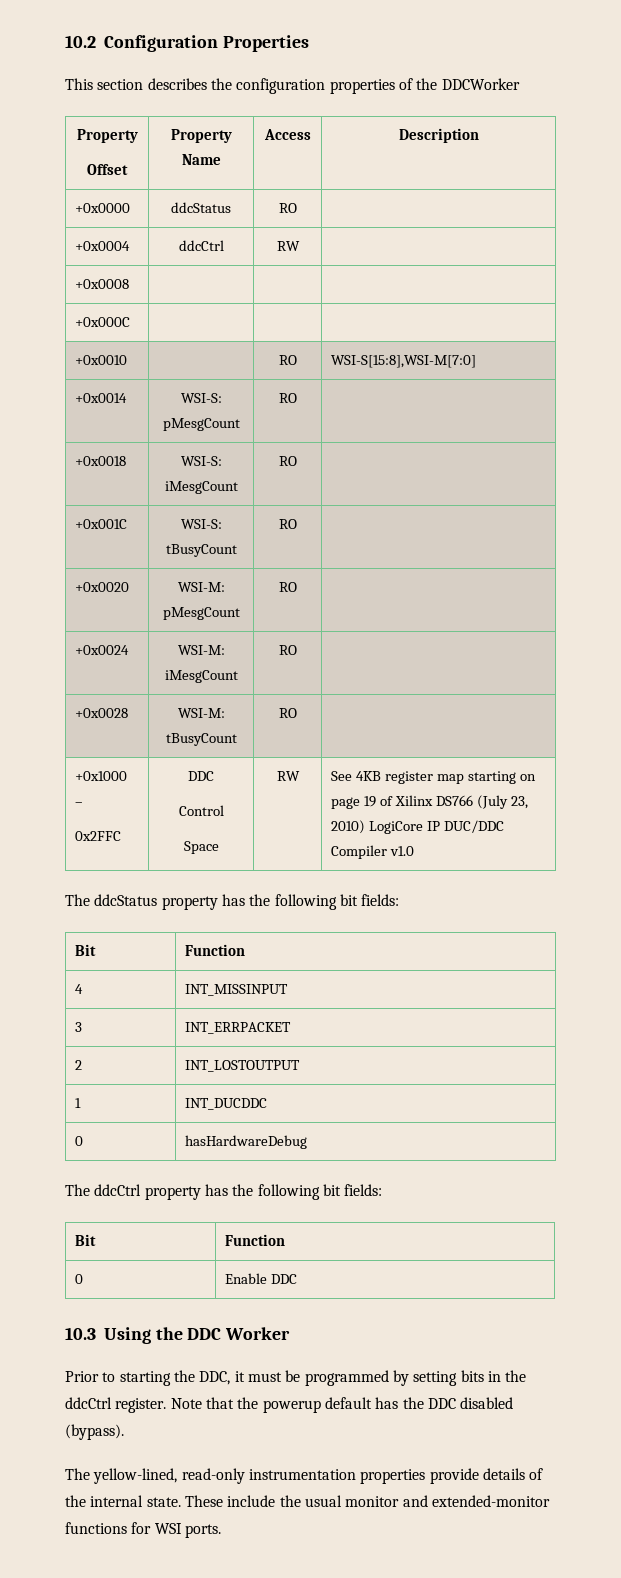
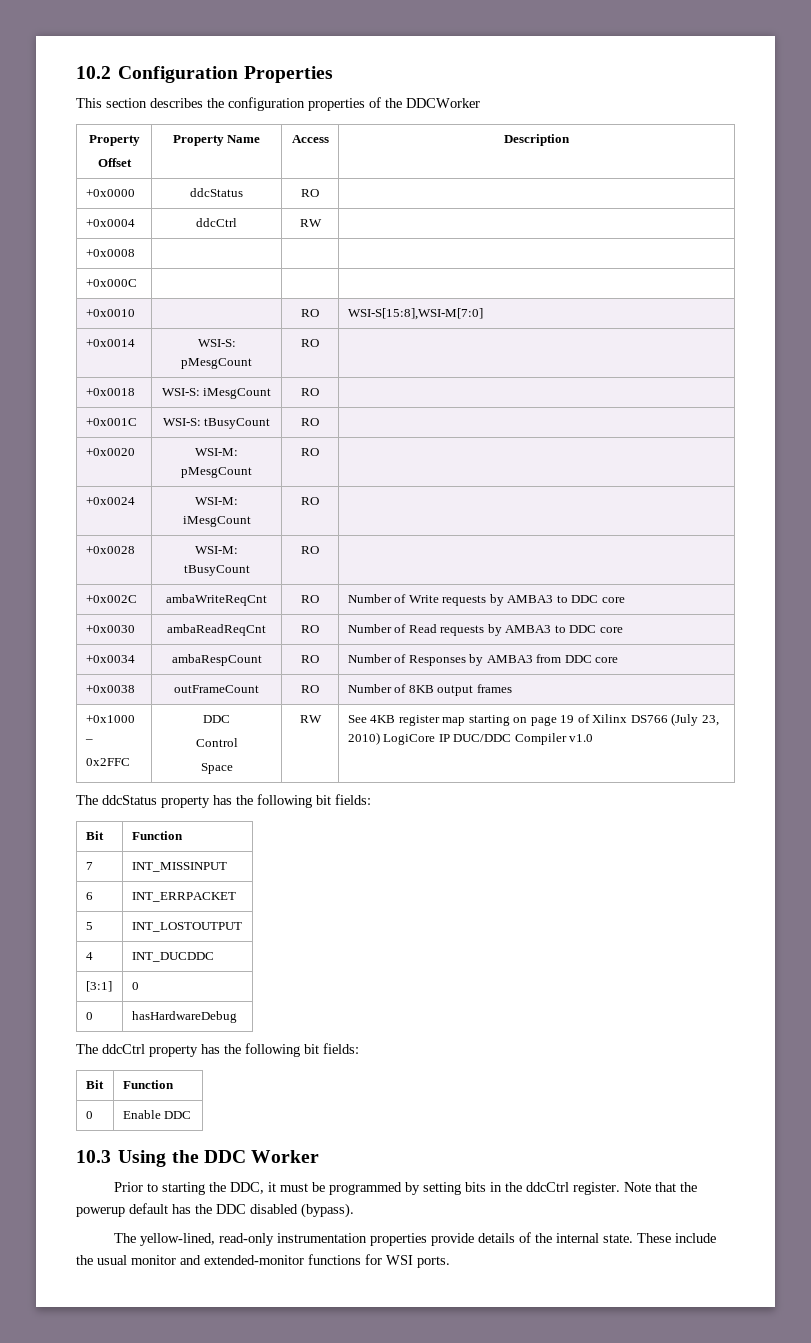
(297, 713) none -> [85,595,137,603] [166,594,267,606] [301,595,319,603] [347,594,625,606] [85,625,135,633] [167,624,266,636] [301,625,319,633] [347,624,623,636] [85,655,135,663] [171,654,262,666] [301,655,319,663] [347,654,619,666] [85,685,135,693] [174,685,259,693] [301,685,319,693] [347,684,512,696] // +0x002C | ambaWriteReqCnt | RO | Number of Write requests by AMBA3 to DDC core // +0x0030 | ambaReadReqCnt | RO | Number of Read requests by AMBA3 to DDC core // +0x0034 | ambaRespCount | RO | Number of Responses by AMBA3 from DDC core // +0x0038 | outFrameCount | RO | Number of 8KB output frames
[75,984,84,994] 4 -> [85,862,93,870] 7
[75,1022,83,1032] 3 -> [85,892,93,900] 6
[75,1060,83,1070] 2 -> [85,922,93,930] 5
[75,1098,82,1108] 1 -> [85,952,93,960] 4
(268, 1104) none -> [85,981,112,992] [131,982,139,990] // [3:1] | 0

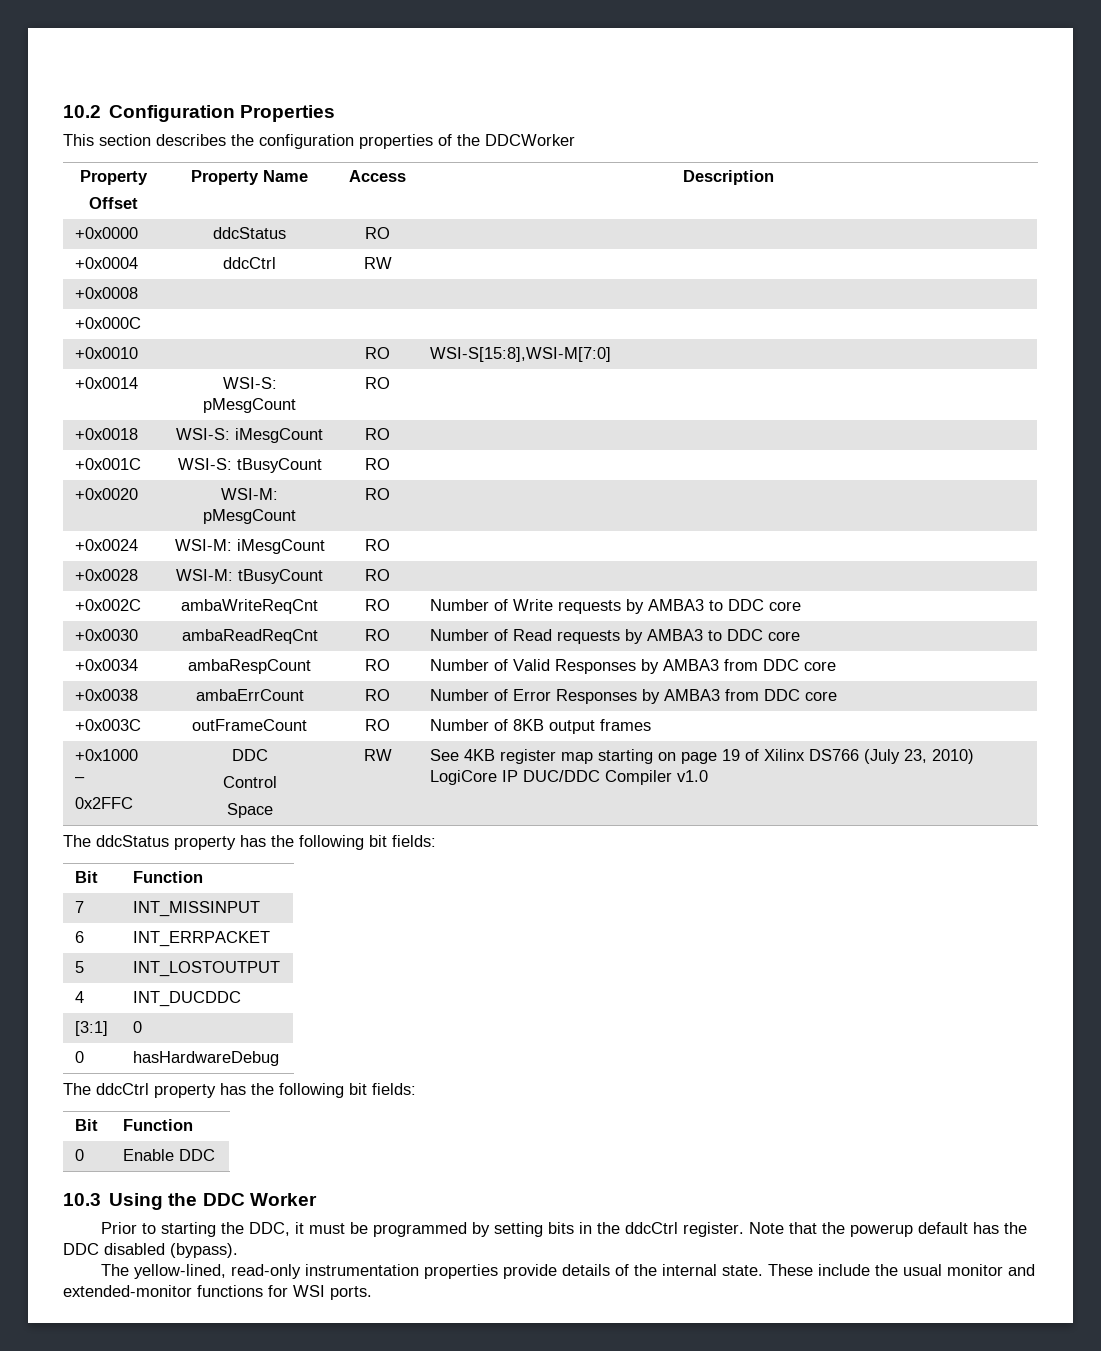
(407, 658) none -> [513,659,551,671] Valid
(135, 689) none -> [195,689,304,701] [365,689,390,701] [430,689,838,704] [75,719,142,731] | ambaErrCount | RO | Number of Error Responses by AMBA3 from DDC core // +0x003C

